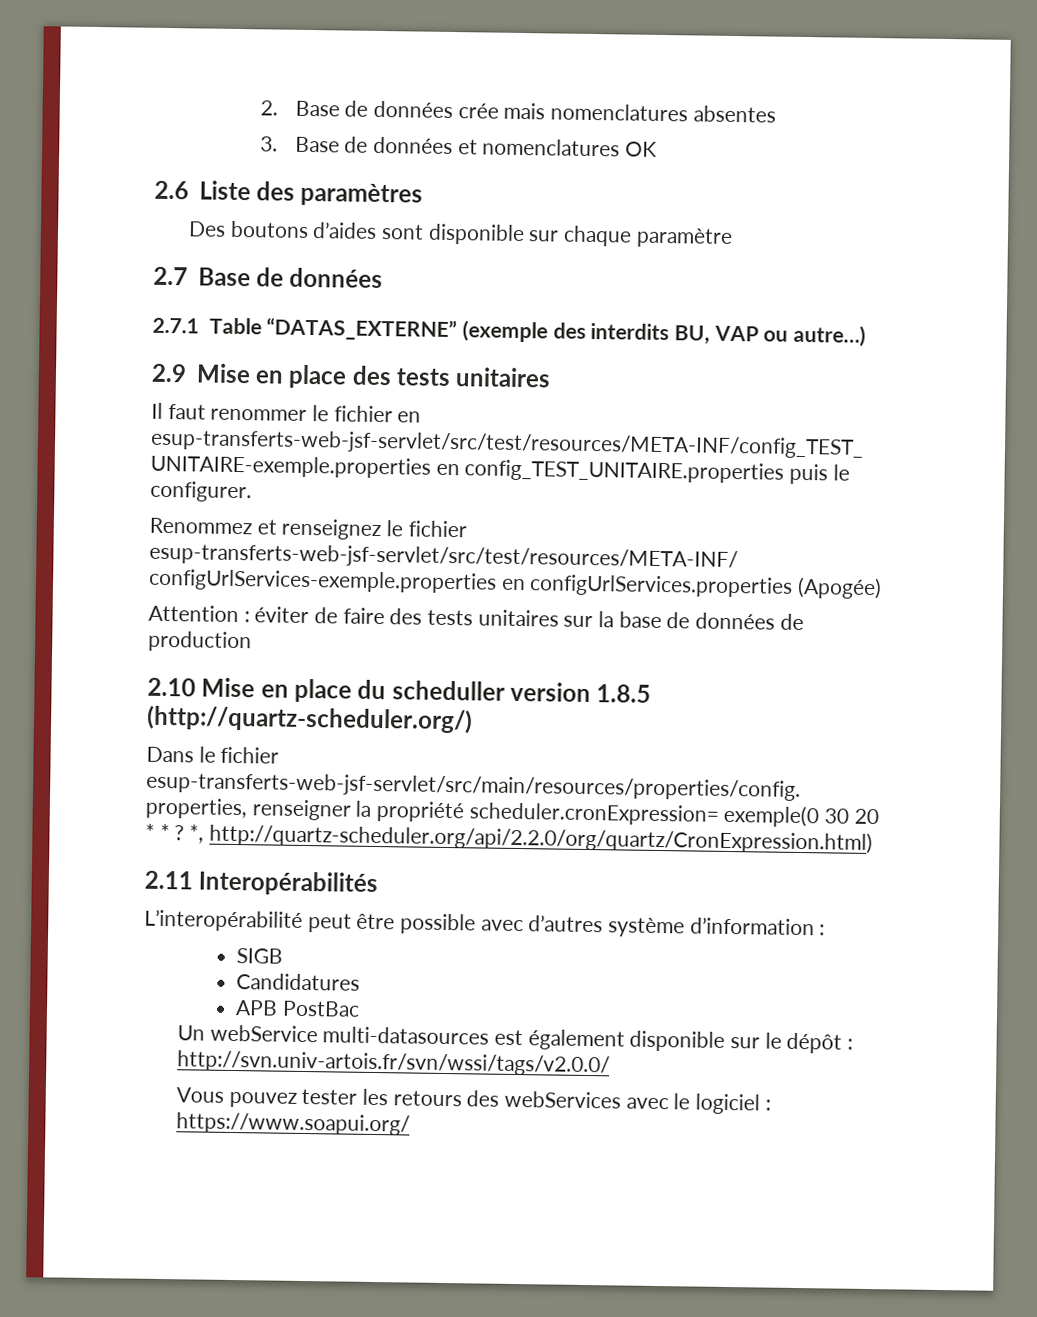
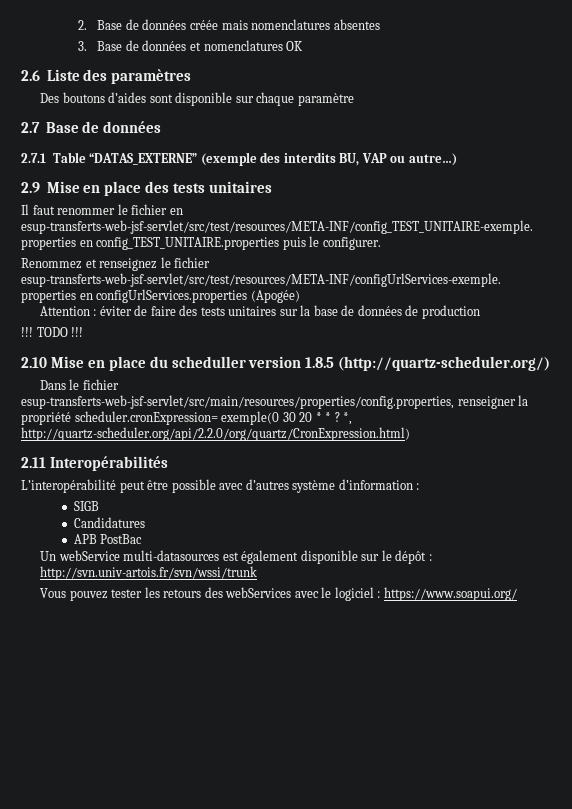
[457,103,499,119] crée -> [190,20,219,30] créée
(252, 641) none -> [21,327,84,337] // !!! TODO !!!
[176,1050,610,1077] http://svn.univ-artois.fr/svn/wssi/tags/v2.0.0/ -> [40,566,258,580] http://svn.univ-artois.fr/svn/wssi/trunk

